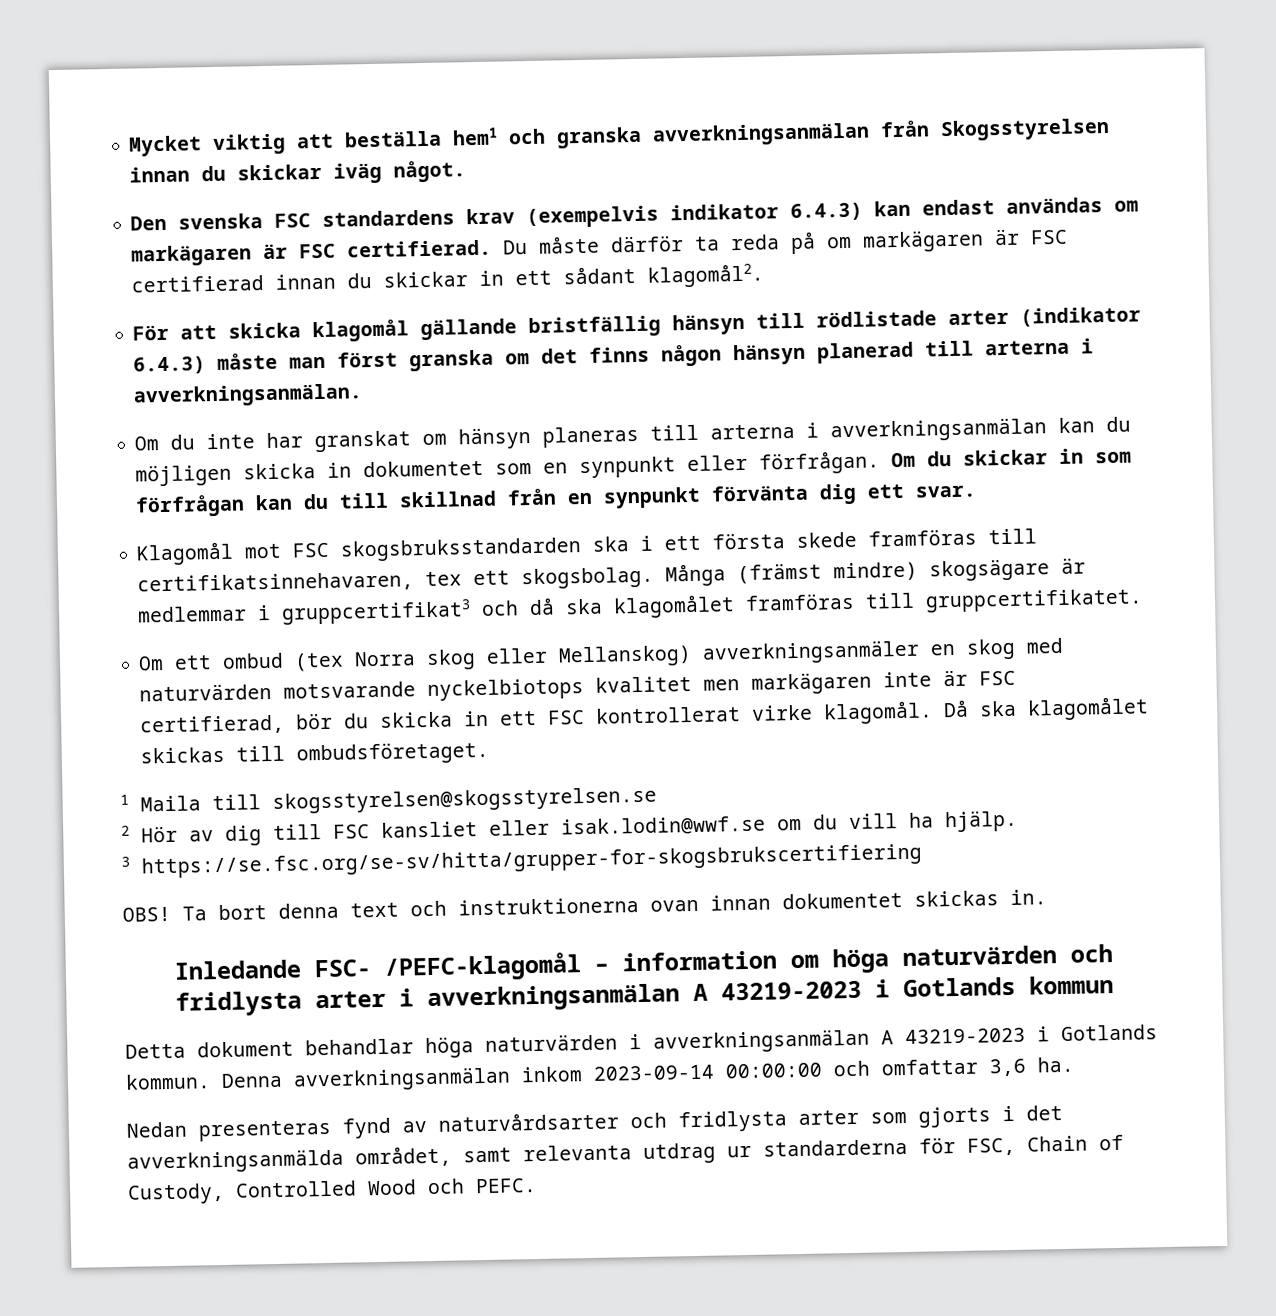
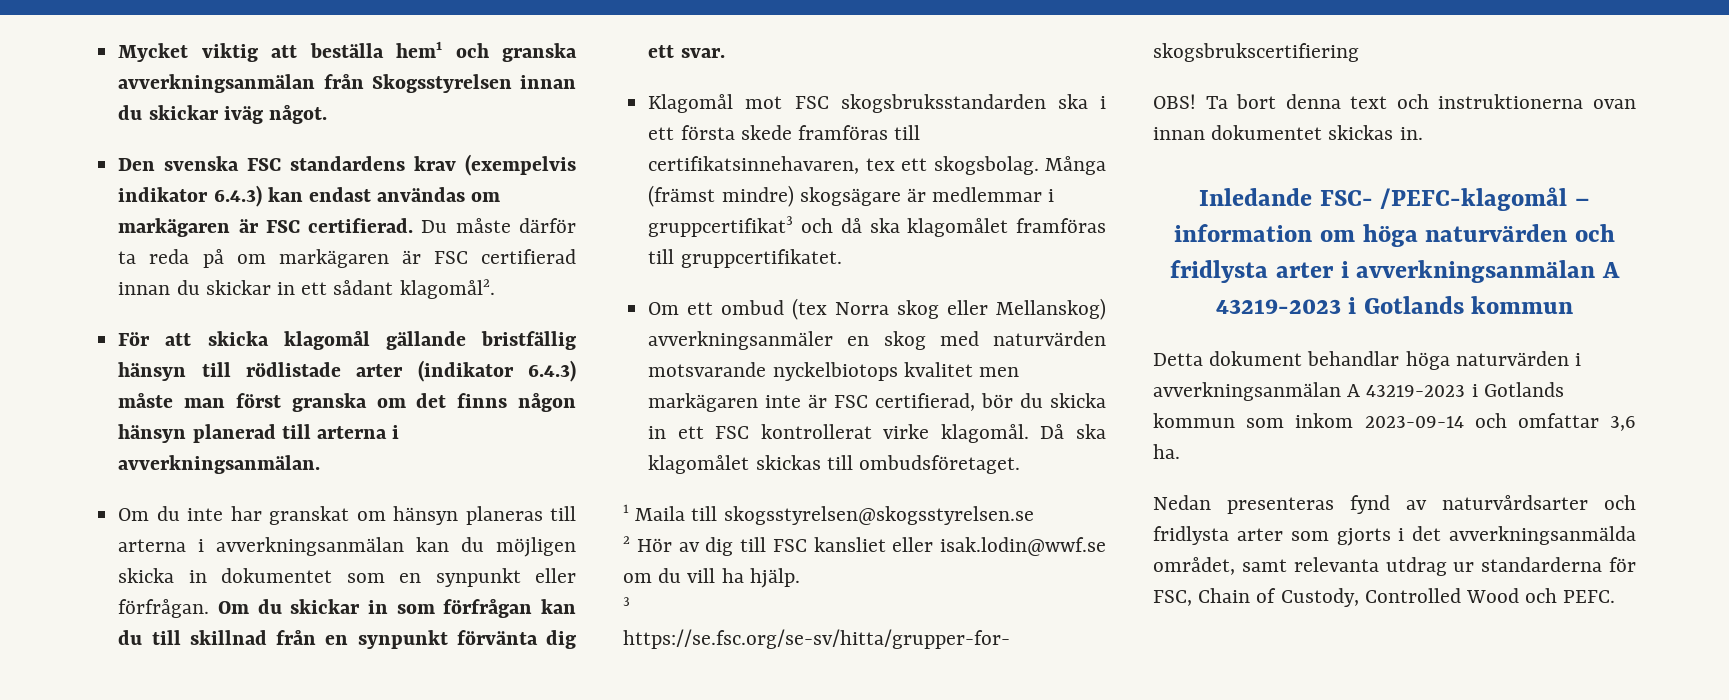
[125,1066,511,1092] kommun. Denna avverkningsanmälan -> [1153,413,1285,428] kommun som
[725,1062,822,1079] 00:00:00 -> (1464, 422) none

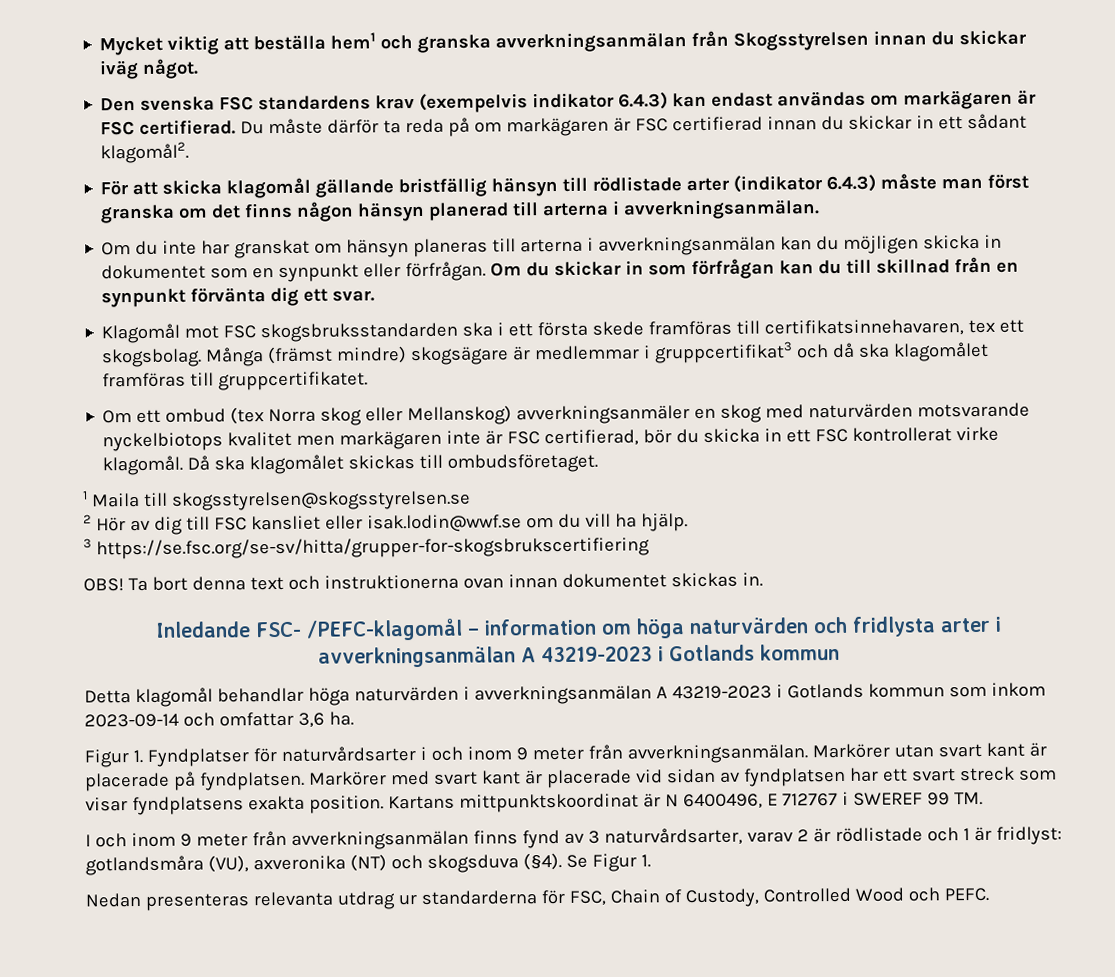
[1209,351,1303,366] dokument -> [134,687,213,708] klagomål
[1153,495,1636,514] [1153,526,1636,546] [1153,557,1287,575] Nedan presenteras fynd av naturvårdsarter och fridlysta arter som gjorts i det avverkningsanmälda området, samt -> [84,742,1047,768] [85,766,1057,792] [85,791,983,816] [85,826,1062,850] [85,852,651,876] [85,892,250,911] Figur 1. Fyndplatser för naturvårdsarter i och inom 9 meter från avverkningsanmälan. Markörer utan svart kant är placerade på fyndplatsen. Markörer med svart kant är placerade vid sidan av fyndplatsen har ett svart streck som visar fyndplatsens exakta position. Kartans mittpunktskoordinat är N 6400496, E 712767 i SWEREF 99 TM. // I och inom 9 meter från avverkningsanmälan finns fynd av 3 naturvårdsarter, varav 2 är rödlistade och 1 är fridlyst: gotlandsmåra (VU), axveronika (NT) och skogsduva (§4). Se Figur 1. // Nedan presenteras

